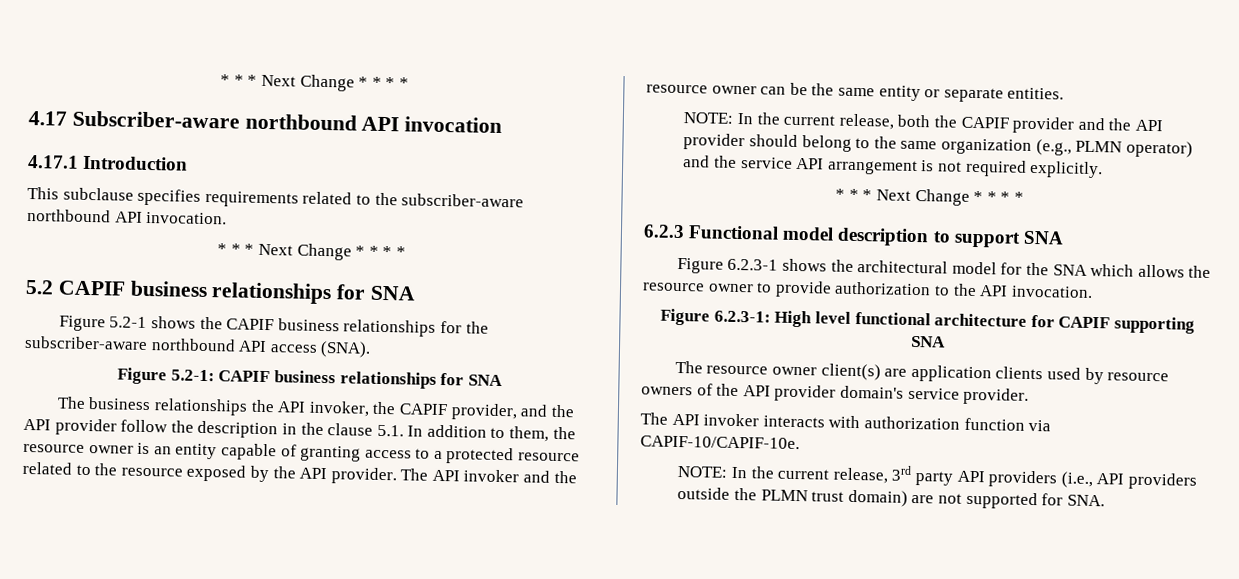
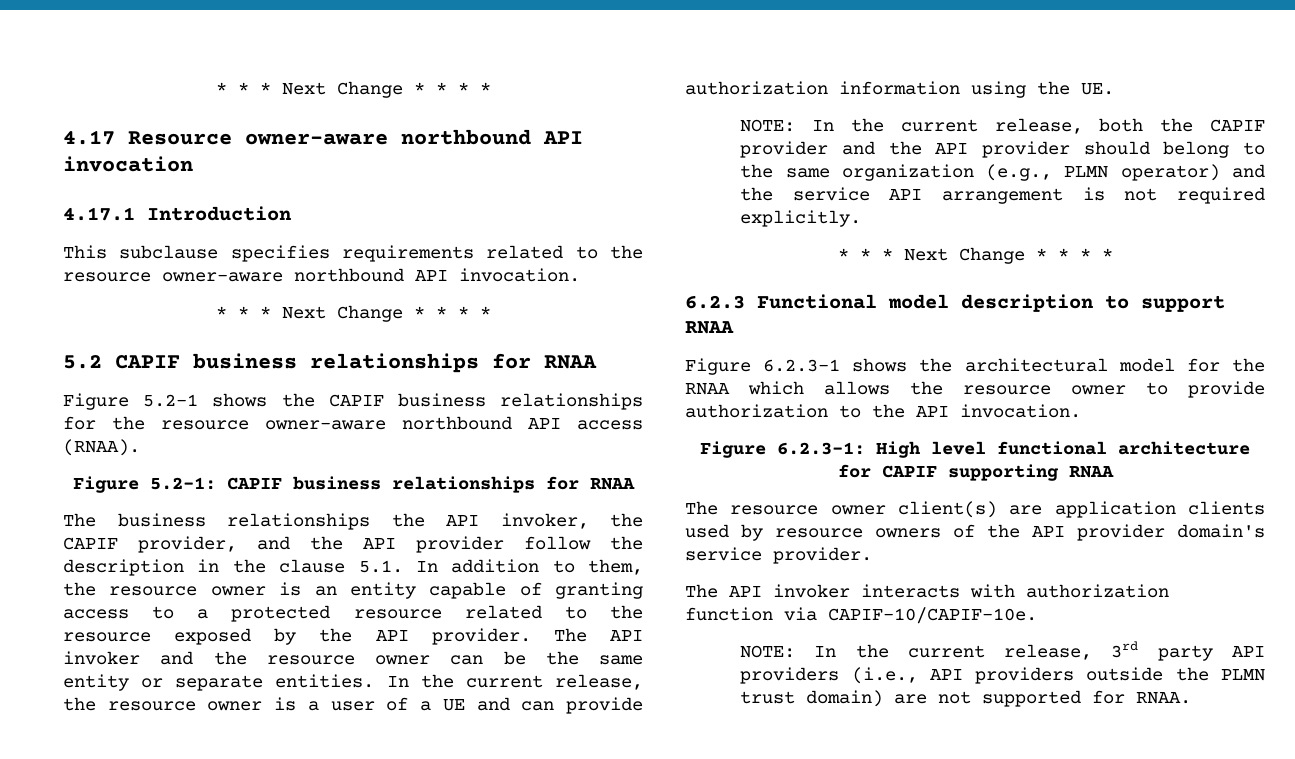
[71,110,240,129] Subscriber-aware -> [128,131,388,145] Resource owner-aware
[401,193,525,208] subscriber-aware -> [63,272,283,282] resource owner-aware
[370,285,417,301] SNA -> [544,355,597,369] RNAA
[24,335,148,351] subscriber-aware -> [161,420,386,430] resource owner-aware
[320,340,372,358] (SNA). -> [63,439,140,456] (RNAA).
[467,374,503,387] SNA -> [589,478,635,490] RNAA
(1065, 93) none -> [386,674,644,690] [63,697,644,714] [685,81,1114,98] In the current release, the resource owner is a user of a UE and can provide authorization information using the UE.
[1022,230,1064,245] SNA -> [685,321,734,334] RNAA
[1052,264,1088,276] SNA -> [685,383,730,395] RNAA
[910,335,946,348] SNA -> [1068,466,1114,478] RNAA
[1066,494,1105,507] SNA. -> [1136,692,1192,704] RNAA.

